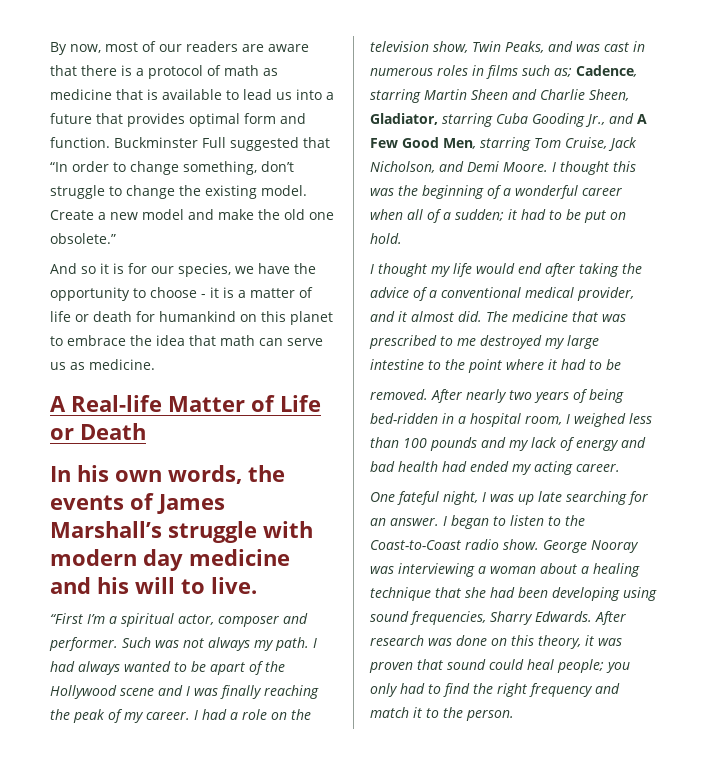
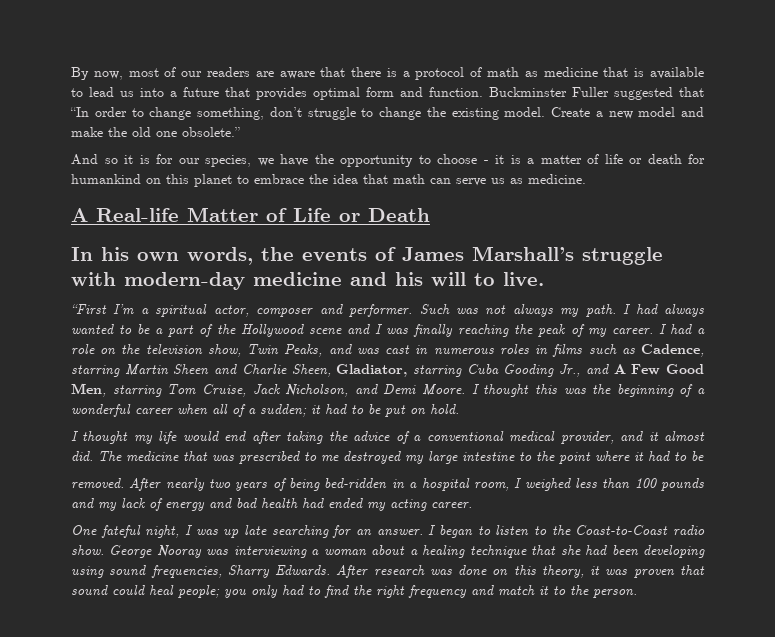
[202,137,226,148] Full -> [572,87,609,97] Fuller
[50,549,183,571] modern day -> [124,272,245,290] modern-day
[210,662,245,675] apart -> [155,325,195,337] a part
[554,68,572,77] as; -> [621,348,635,354] as

